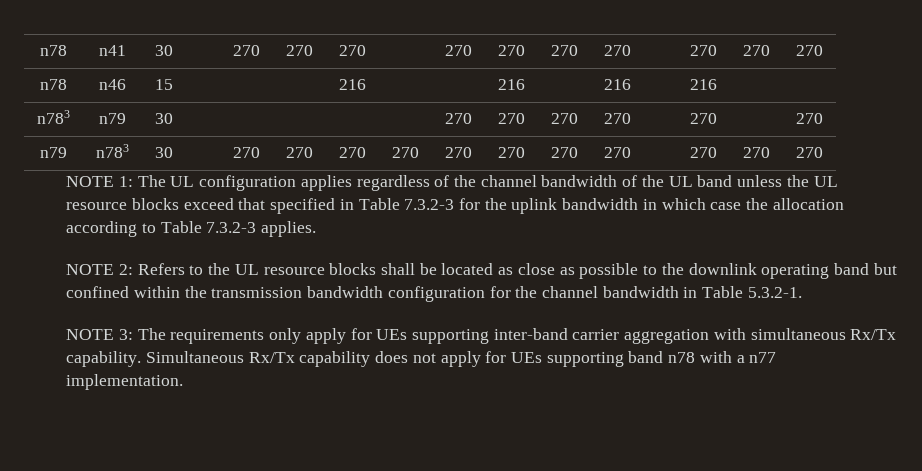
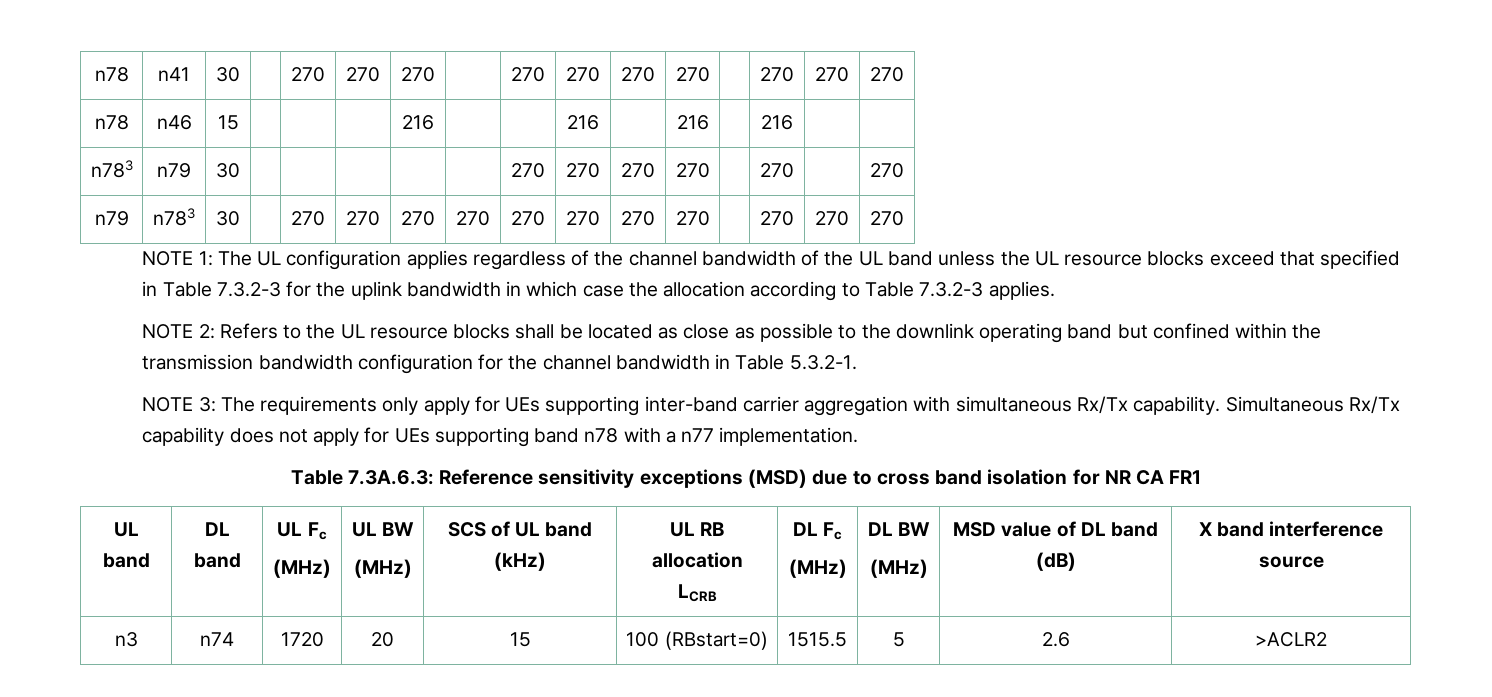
(184, 382) none -> [290,469,1202,488] [113,522,139,537] [102,553,150,568] [204,522,230,536] [193,553,241,568] [277,522,327,540] [273,559,331,578] [351,522,415,537] [353,559,412,578] [447,521,593,537] [494,552,546,571] [669,522,725,537] [651,552,743,568] [677,584,717,602] [792,522,843,540] [788,559,847,578] [867,522,931,536] [869,559,928,578] [952,521,1159,537] [1035,552,1076,571] [1198,521,1384,537] [1258,556,1324,568] [114,632,138,647] [200,632,234,646] [280,632,324,647] [371,632,394,647] [509,632,531,647] [626,631,768,650] [788,632,847,647] [892,632,905,647] [1041,632,1070,647] [1255,632,1327,647] // Table 7.3A.6.3: Reference sensitivity exceptions (MSD) due to cross band isolation for NR CA FR1 // UL band | DL band | UL Fc // (MHz) | UL BW // (MHz) | SCS of UL band (kHz) | UL RB allocation // LCRB | DL Fc // (MHz) | DL BW // (MHz) | MSD value of DL band (dB) | X band interference source // n3 | n74 | 1720 | 20 | 15 | 100 (RBstart=0) | 1515.5 | 5 | 2.6 | >ACLR2

